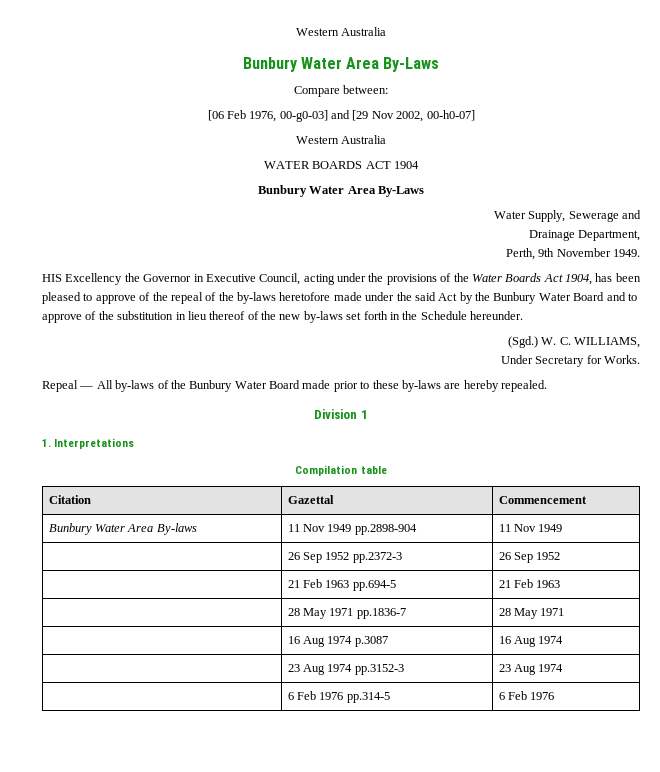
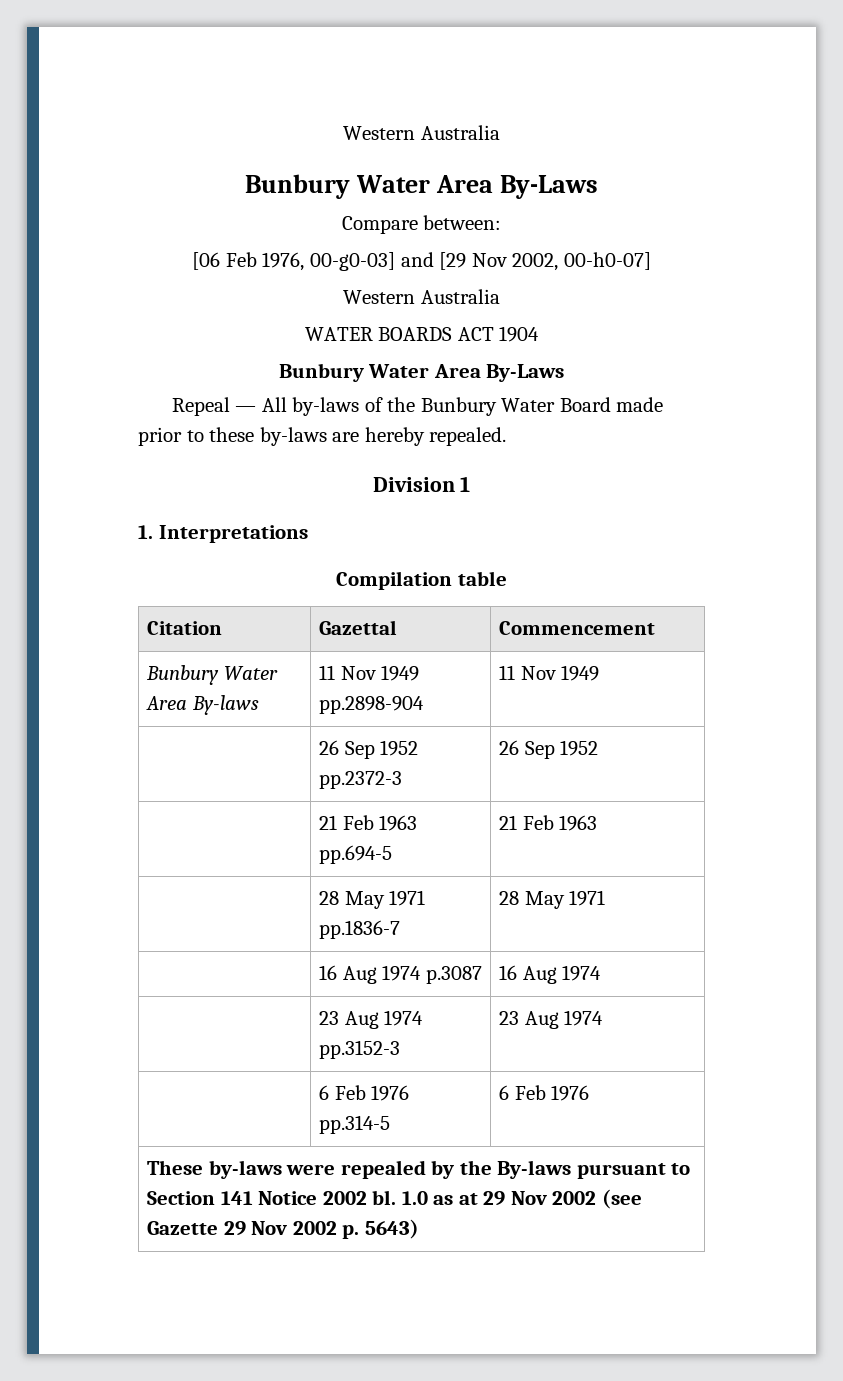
[493,210,641,222] [528,230,640,241] [505,248,640,260] [42,273,641,285] [42,292,637,304] [42,311,523,323] [507,336,640,348] [500,355,640,367] // Water Supply, Sewerage and // Drainage Department, // Perth, 9th November 1949. // HIS Excellency the Governor in Executive Council, acting under the provisions of the Water Boards Act 1904, has been pleased to approve of the repeal of the by-laws heretofore made under the said Act by the Bunbury Water Board and to approve of the substitution in lieu thereof of the new by-laws set forth in the Schedule hereunder. // (Sgd.) W. C. WILLIAMS, // Under Secretary for Works. -> (565, 373) none
(555, 696) none -> [147,1160,691,1179] [147,1189,642,1209] [147,1219,419,1239] // These by-laws were repealed by the By-laws pursuant to Section 141 Notice 2002 bl. 1.0 as at 29 Nov 2002 (see Gazette 29 Nov 2002 p. 5643)

